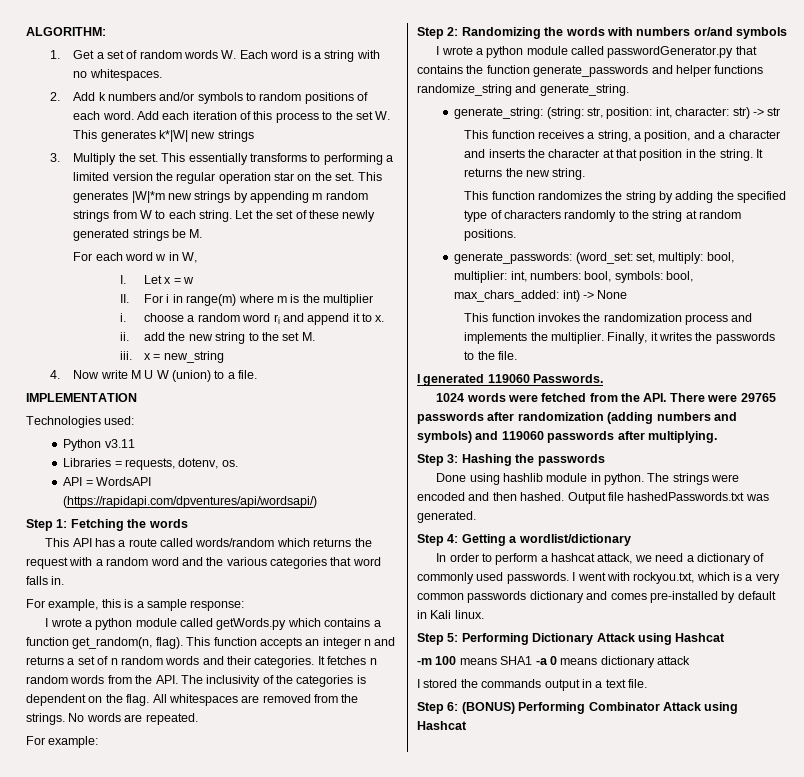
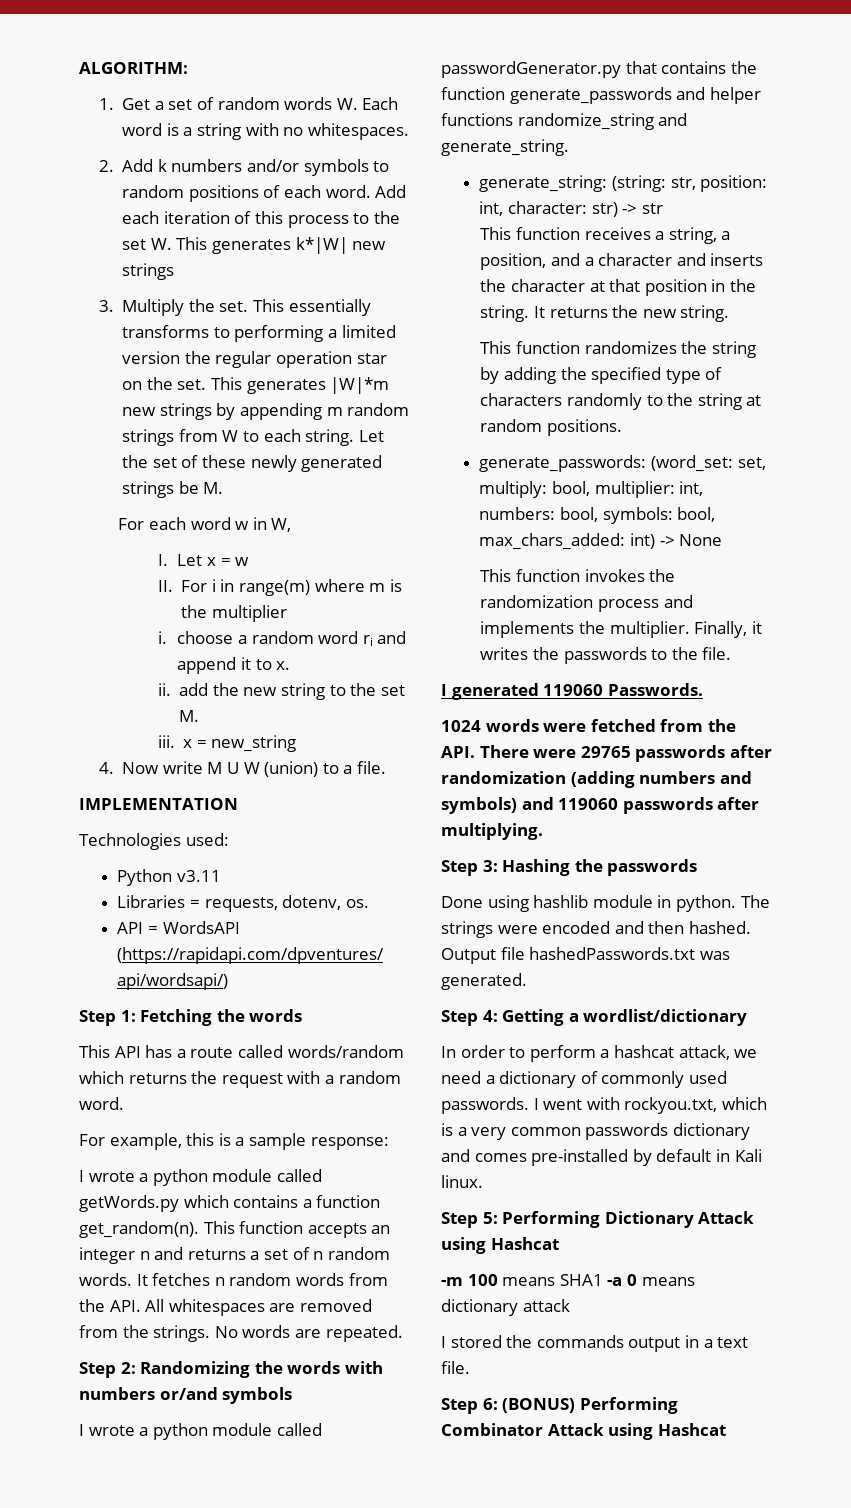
[150,557,381,569] [26,576,65,585] word and the various categories that word falls in. -> [79,1097,124,1110] word.
[72,637,183,649] get_random(n, flag). -> [79,1221,199,1238] get_random(n).
[165,656,315,668] words and their categories. -> [79,1273,132,1286] words.
[180,675,366,687] [26,694,150,706] The inclusivity of the categories is dependent on the flag. -> (141, 1306) none
[26,736,99,748] // For example: -> (403, 1333) none

